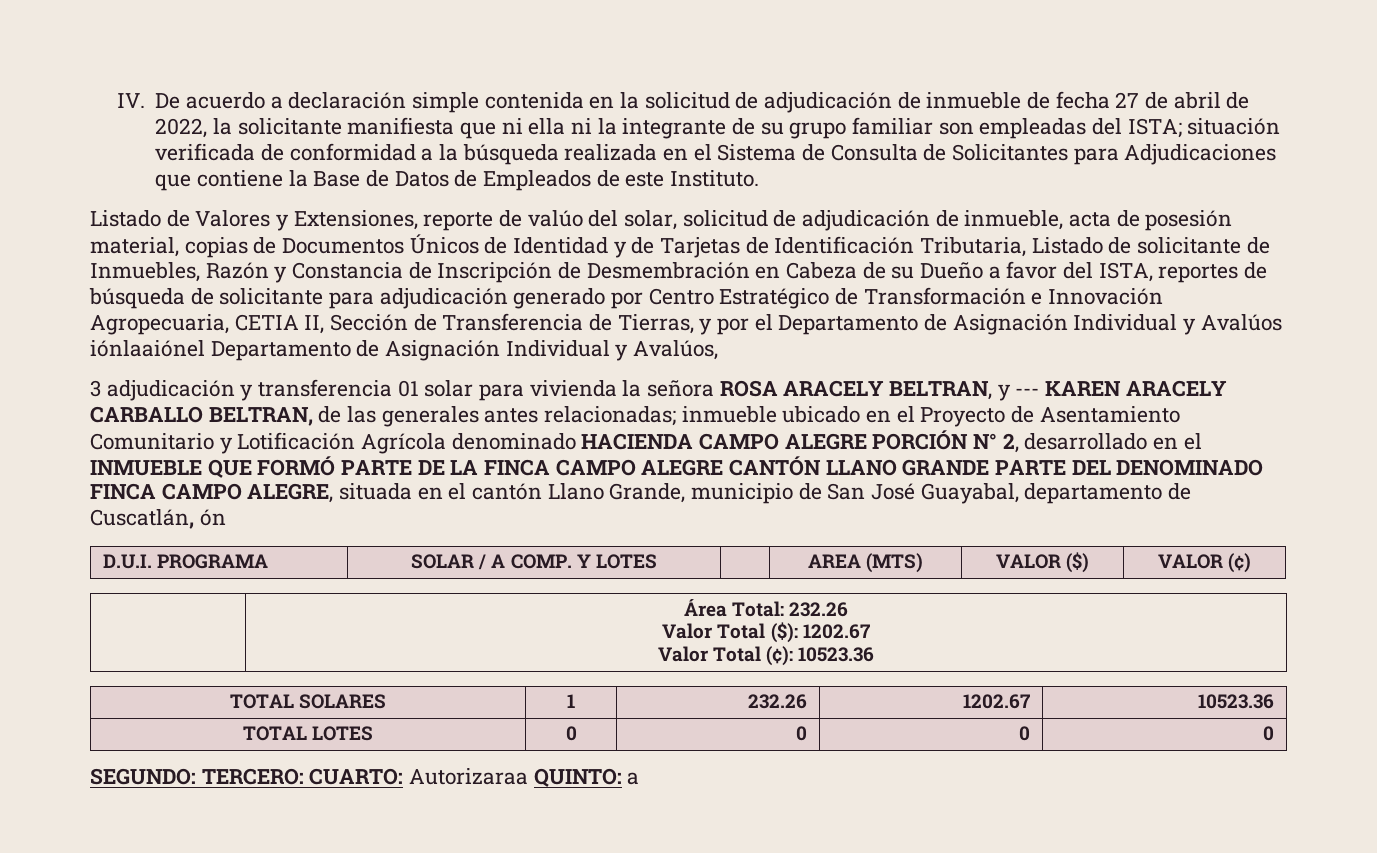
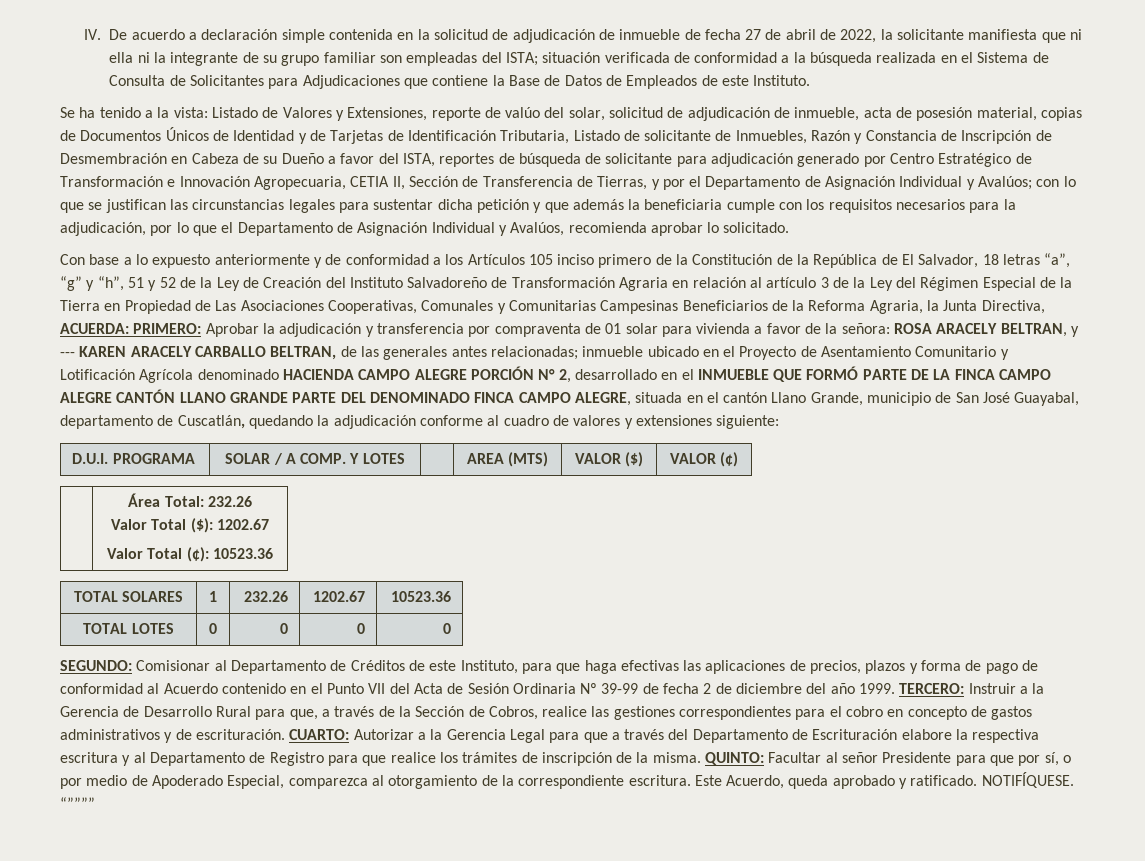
(760, 178) none -> [60,107,208,118] Se ha tenido a la vista:
[1200,314,1282,331] [90,340,205,357] Avalúos iónlaaiónel -> [978,176,1076,190] [60,199,1016,213] [60,222,234,236] Avalúos; con lo que se justifican las circunstancias legales para sustentar dicha petición y que además la beneficiaria cumple con los requisitos necesarios para la adjudicación, por lo que el
[90,379,715,401] // 3 adjudicación y transferencia 01 solar para vivienda la señora -> [568,222,790,236] [60,253,1071,268] [60,276,1073,291] [60,300,1045,314] [60,323,890,337] recomienda aprobar lo solicitado. // Con base a lo expuesto anteriormente y de conformidad a los Artículos 105 inciso primero de la Constitución de la República de El Salvador, 18 letras “a”, “g” y “h”, 51 y 52 de la Ley de Creación del Instituto Salvadoreño de Transformación Agraria en relación al artículo 3 de la Ley del Régimen Especial de la Tierra en Propiedad de Las Asociaciones Cooperativas, Comunales y Comunitarias Campesinas Beneficiarios de la Reforma Agraria, la Junta Directiva, ACUERDA: PRIMERO: Aprobar la adjudicación y transferencia por compraventa de 01 solar para vivienda a favor de la señora:
[199,509,226,526] ón -> [248,415,780,429] quedando la adjudicación conforme al cuadro de valores y extensiones siguiente:
[201,768,640,787] TERCERO: CUARTO: Autorizaraa QUINTO: a -> [136,660,1039,674] [60,683,1045,694] [60,706,1033,720] [60,729,1040,743] [60,752,1072,766] [60,772,1074,789] [60,797,95,809] Comisionar al Departamento de Créditos de este Instituto, para que haga efectivas las aplicaciones de precios, plazos y forma de pago de conformidad al Acuerdo contenido en el Punto VII del Acta de Sesión Ordinaria Nº 39-99 de fecha 2 de diciembre del año 1999. TERCERO: Instruir a la Gerencia de Desarrollo Rural para que, a través de la Sección de Cobros, realice las gestiones correspondientes para el cobro en concepto de gastos administrativos y de escrituración. CUARTO: Autorizar a la Gerencia Legal para que a través del Departamento de Escrituración elabore la respectiva escritura y al Departamento de Registro para que realice los trámites de inscripción de la misma. QUINTO: Facultar al señor Presidente para que por sí, o por medio de Apoderado Especial, comparezca al otorgamiento de la correspondiente escritura. Este Acuerdo, queda aprobado y ratificado. NOTIFÍQUESE. “””””

